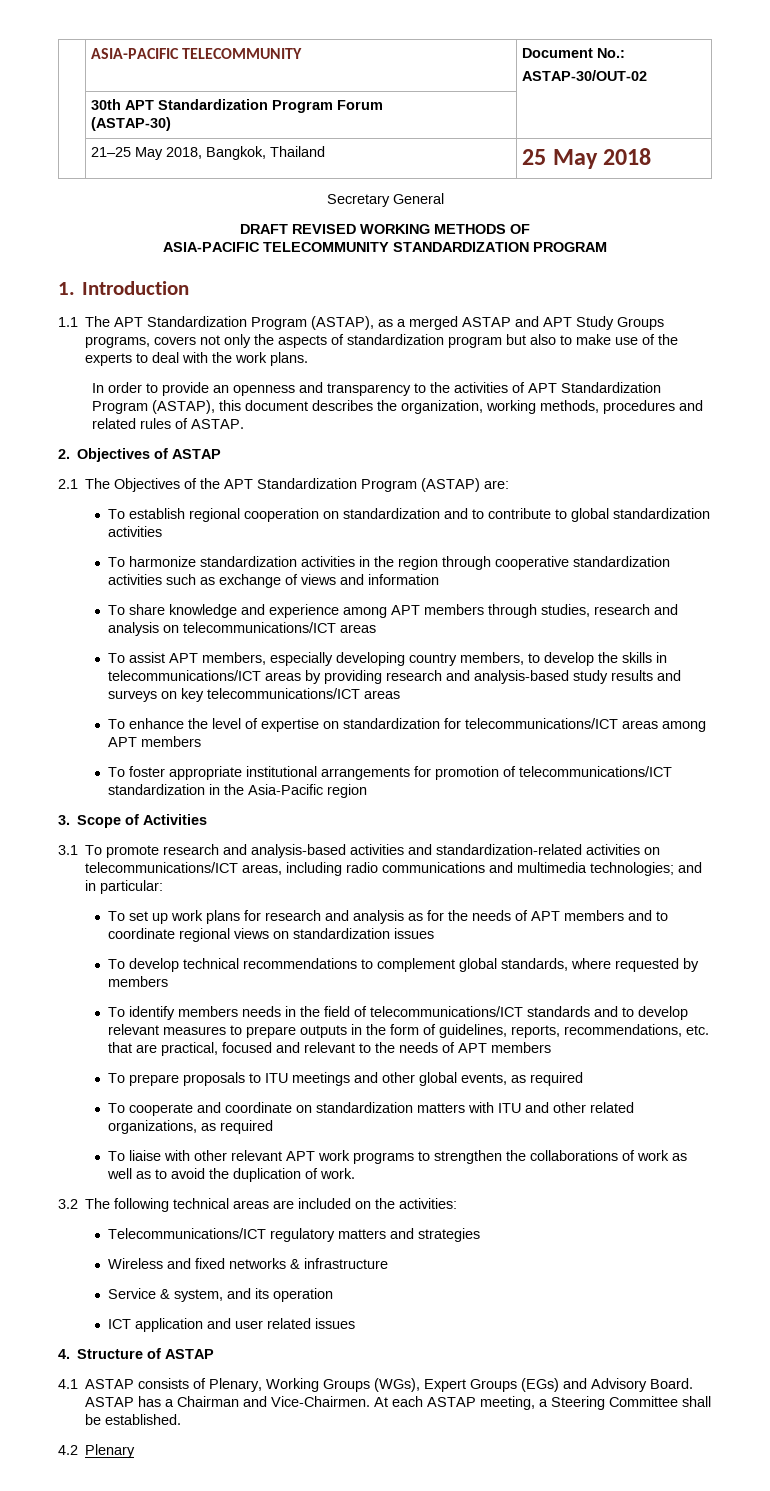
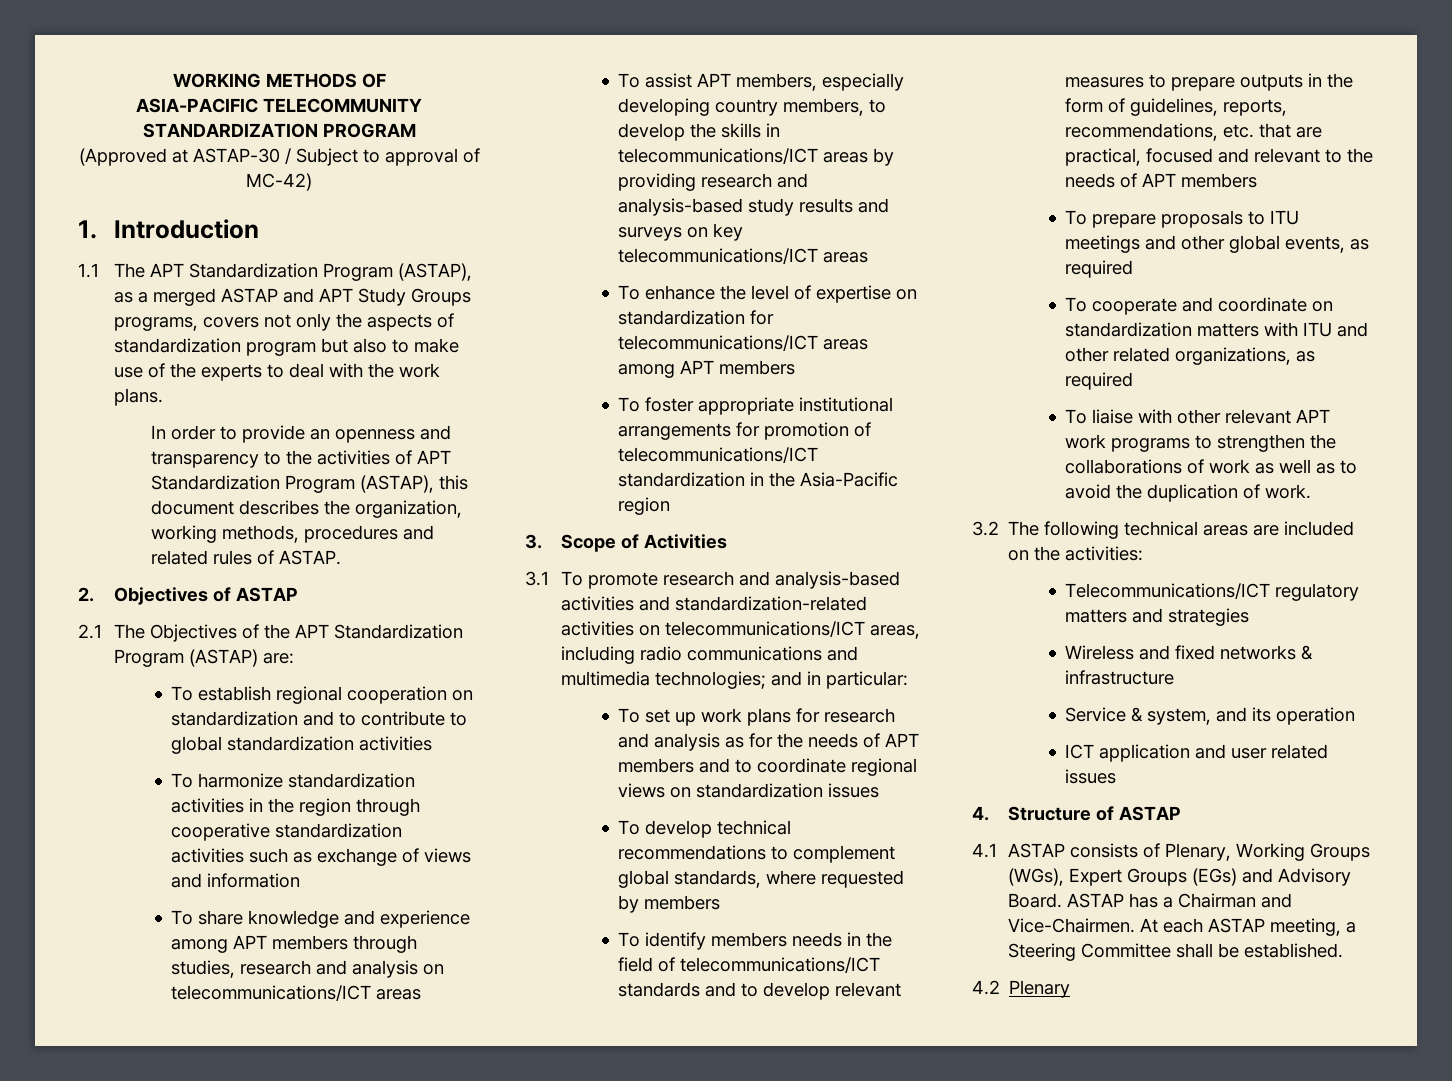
[91,48,303,59] [522,48,626,58] [522,70,648,81] [91,99,384,113] [91,117,172,131] [91,146,326,160] [522,148,652,169] [326,193,444,207] [240,224,356,234] | ASIA-PACIFIC TELECOMMUNITY | Document No.: // ASTAP-30/OUT-02 // | 30th APT Standardization Program Forum // (ASTAP-30) | // | 21–25 May 2018, Bangkok, Thailand | 25 May 2018 // Secretary General // DRAFT REVISED -> (172, 80) none
(607, 247) none -> [78,148,480,166] [246,173,312,191] // (Approved at ASTAP-30 / Subject to approval of MC-42)

